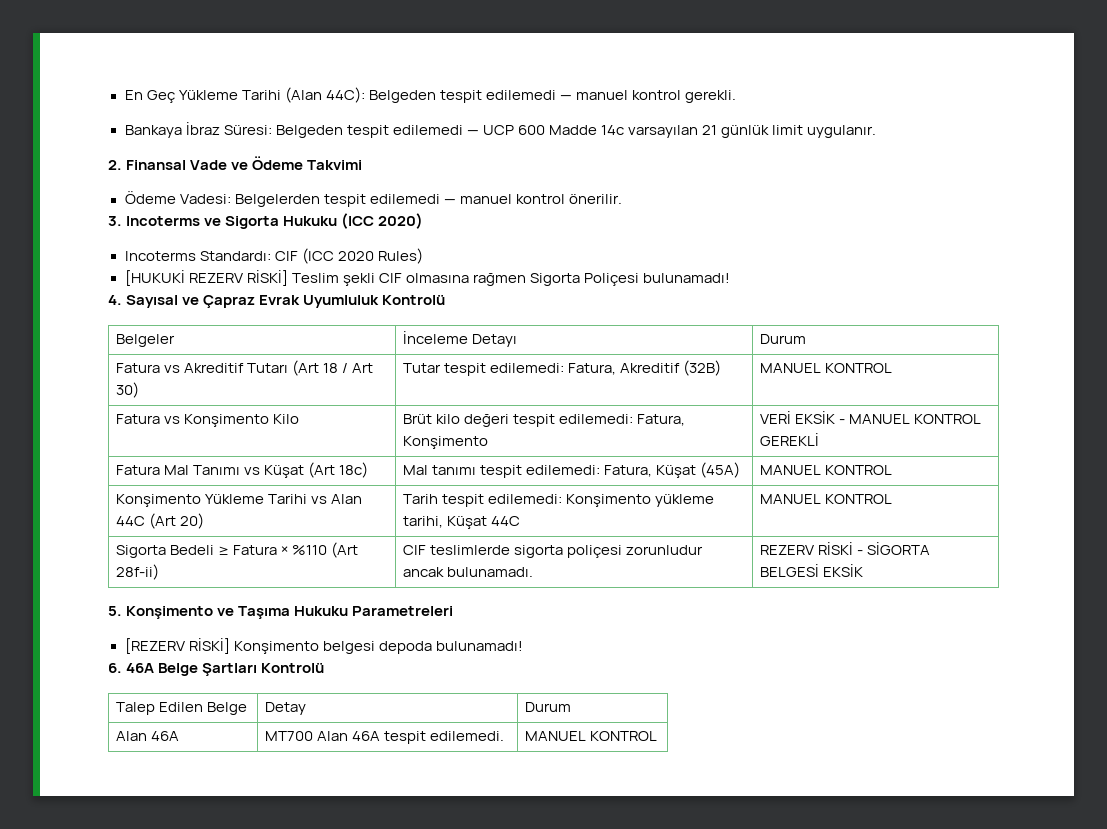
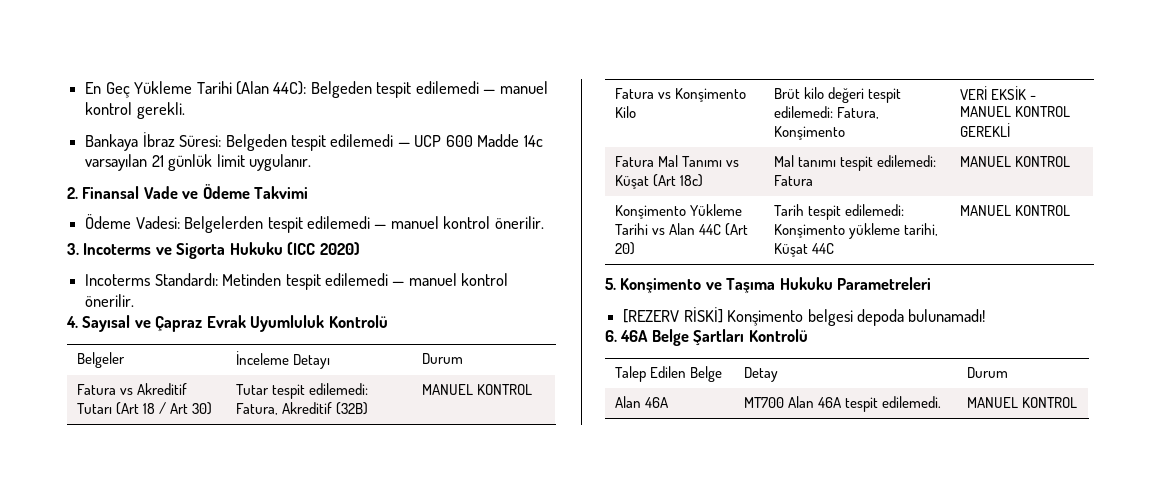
[274,248,423,264] [124,270,730,286] CIF (ICC 2020 Rules) // [HUKUKİ REZERV RİSKİ] Teslim şekli CIF olmasına rağmen Sigorta Poliçesi bulunamadı! -> [222,273,509,290] [85,294,135,307] Metinden tespit edilemedi — manuel kontrol önerilir.
[603,462,740,478] Fatura, Küşat (45A) -> [773,175,813,186] Fatura
[115,542,358,558] [115,564,159,580] [402,545,703,558] [402,567,533,577] [759,542,930,555] [759,564,863,577] // Sigorta Bedeli ≥ Fatura × %110 (Art 28f-ii) | CIF teslimlerde sigorta poliçesi zorunludur ancak bulunamadı. | REZERV RİSKİ - SİGORTA BELGESİ EKSİK -> (1070, 210) none

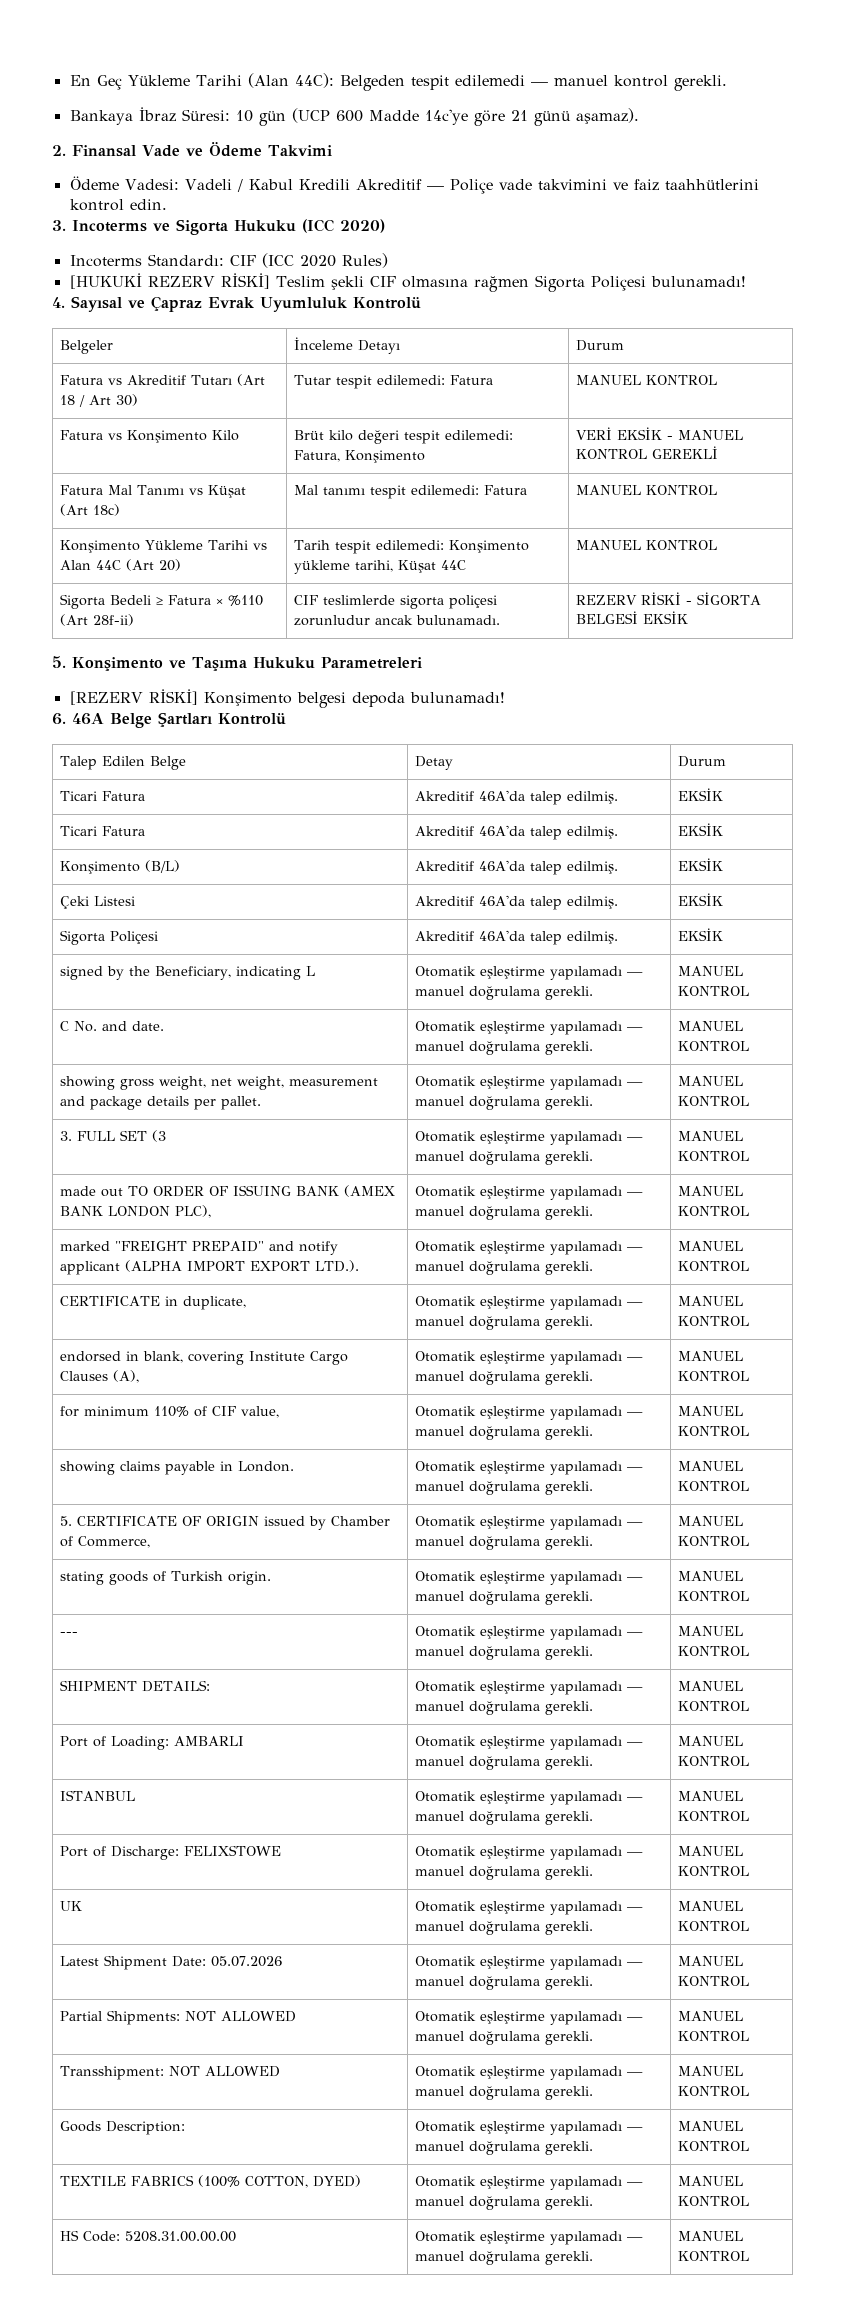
[225,134,543,151] [85,154,311,171] Belgeden tespit edilemedi — UCP 600 Madde 14c varsayılan 21 günlük limit uygulanır. -> [235,108,639,126] 10 gün (UCP 600 Madde 14c'ye göre 21 günü aşamaz).
[184,216,544,233] Belgelerden tespit edilemedi — manuel kontrol önerilir. -> [184,179,759,194] [69,199,167,211] Vadeli / Kabul Kredili Akreditif — Poliçe vade takvimini ve faiz taahhütlerini kontrol edin.
[222,273,509,290] [85,294,135,307] Metinden tespit edilemedi — manuel kontrol önerilir. -> [229,253,388,268] [69,273,746,292] CIF (ICC 2020 Rules) // [HUKUKİ REZERV RİSKİ] Teslim şekli CIF olmasına rağmen Sigorta Poliçesi bulunamadı!
[235,402,368,415] Fatura, Akreditif (32B) -> [450,375,494,385] Fatura
(1070, 210) none -> [60,594,264,609] [60,614,135,626] [294,595,498,609] [294,615,501,626] [576,592,762,605] [576,611,689,624] // Sigorta Bedeli ≥ Fatura × %110 (Art 28f-ii) | CIF teslimlerde sigorta poliçesi zorunludur ancak bulunamadı. | REZERV RİSKİ - SİGORTA BELGESİ EKSİK
[614,396,668,408] [743,396,941,412] Alan 46A | MT700 Alan 46A tespit edilemedi. -> [60,791,146,801] [415,790,619,805] [678,788,724,801] [60,826,146,836] [415,825,619,840] [678,823,724,836] [60,860,181,874] [415,860,619,875] [678,858,724,871] [60,896,136,909] [415,895,619,910] [678,893,724,906] [60,930,159,945] [415,930,619,945] [678,928,724,941] [60,966,316,980] [415,966,644,980] [415,986,594,1000] [678,966,744,976] [678,986,750,996] [60,1021,165,1032] [415,1021,644,1035] [415,1041,594,1055] [678,1021,744,1031] [678,1041,750,1051] [60,1076,379,1090] [60,1096,262,1110] [415,1076,644,1090] [415,1096,594,1110] [678,1076,744,1086] [678,1096,750,1106] [60,1130,167,1142] [415,1131,644,1145] [415,1151,594,1165] [678,1131,744,1141] [678,1151,750,1161] [60,1185,396,1197] [60,1205,212,1218] [415,1186,644,1200] [415,1206,594,1220] [678,1186,744,1196] [678,1206,750,1216] [60,1241,339,1255] [60,1260,360,1275] [415,1241,644,1255] [415,1261,594,1275] [678,1241,744,1251] [678,1261,750,1271] [60,1296,247,1310] [415,1296,644,1310] [415,1316,594,1330] [678,1296,744,1306] [678,1316,750,1326] [60,1351,349,1365] [60,1370,140,1383] [415,1351,644,1365] [415,1371,594,1385] [678,1351,744,1361] [678,1371,750,1381] [60,1406,280,1418] [415,1406,644,1420] [415,1426,594,1440] [678,1406,744,1416] [678,1426,750,1436] [60,1461,295,1475] [415,1461,644,1475] [415,1481,594,1495] [678,1461,744,1471] [678,1481,750,1491] [60,1516,391,1530] [60,1536,151,1548] [415,1516,644,1530] [415,1536,594,1550] [678,1516,744,1526] [678,1536,750,1546] [60,1571,272,1585] [415,1571,644,1585] [415,1591,594,1605] [678,1571,744,1581] [678,1591,750,1601] [60,1632,79,1636] [415,1626,644,1640] [415,1646,594,1660] [678,1626,744,1636] [678,1646,750,1656] [60,1680,211,1692] [415,1681,644,1695] [415,1701,594,1715] [678,1681,744,1691] [678,1701,750,1711] [60,1736,245,1750] [415,1736,644,1750] [415,1756,594,1770] [678,1736,744,1746] [678,1756,750,1766] [60,1790,136,1801] [415,1791,644,1805] [415,1811,594,1825] [678,1791,744,1801] [678,1811,750,1821] [60,1845,282,1860] [415,1846,644,1860] [415,1866,594,1880] [678,1846,744,1856] [678,1866,750,1876] [60,1901,83,1911] [415,1901,644,1915] [415,1921,594,1935] [678,1901,744,1911] [678,1921,750,1931] [60,1955,283,1970] [415,1956,644,1970] [415,1976,594,1990] [678,1956,744,1966] [678,1976,750,1986] [60,2010,297,2025] [415,2011,644,2025] [415,2031,594,2045] [678,2011,744,2021] [678,2031,750,2041] [60,2066,281,2080] [415,2066,644,2080] [415,2086,594,2100] [678,2066,744,2076] [678,2086,750,2096] [60,2121,186,2135] [415,2121,644,2135] [415,2141,594,2155] [678,2121,744,2131] [678,2141,750,2151] [60,2175,362,2188] [415,2176,644,2190] [415,2196,594,2210] [678,2176,744,2186] [678,2196,750,2206] [60,2230,237,2242] [415,2231,644,2245] [415,2251,594,2265] Ticari Fatura | Akreditif 46A'da talep edilmiş. | EKSİK // Ticari Fatura | Akreditif 46A'da talep edilmiş. | EKSİK // Konşimento (B/L) | Akreditif 46A'da talep edilmiş. | EKSİK // Çeki Listesi | Akreditif 46A'da talep edilmiş. | EKSİK // Sigorta Poliçesi | Akreditif 46A'da talep edilmiş. | EKSİK // signed by the Beneficiary, indicating L | Otomatik eşleştirme yapılamadı — manuel doğrulama gerekli. | MANUEL KONTROL // C No. and date. | Otomatik eşleştirme yapılamadı — manuel doğrulama gerekli. | MANUEL KONTROL // showing gross weight, net weight, measurement and package details per pallet. | Otomatik eşleştirme yapılamadı — manuel doğrulama gerekli. | MANUEL KONTROL // 3. FULL SET (3 | Otomatik eşleştirme yapılamadı — manuel doğrulama gerekli. | MANUEL KONTROL // made out TO ORDER OF ISSUING BANK (AMEX BANK LONDON PLC), | Otomatik eşleştirme yapılamadı — manuel doğrulama gerekli. | MANUEL KONTROL // marked "FREIGHT PREPAID" and notify applicant (ALPHA IMPORT EXPORT LTD.). | Otomatik eşleştirme yapılamadı — manuel doğrulama gerekli. | MANUEL KONTROL // CERTIFICATE in duplicate, | Otomatik eşleştirme yapılamadı — manuel doğrulama gerekli. | MANUEL KONTROL // endorsed in blank, covering Institute Cargo Clauses (A), | Otomatik eşleştirme yapılamadı — manuel doğrulama gerekli. | MANUEL KONTROL // for minimum 110% of CIF value, | Otomatik eşleştirme yapılamadı — manuel doğrulama gerekli. | MANUEL KONTROL // showing claims payable in London. | Otomatik eşleştirme yapılamadı — manuel doğrulama gerekli. | MANUEL KONTROL // 5. CERTIFICATE OF ORIGIN issued by Chamber of Commerce, | Otomatik eşleştirme yapılamadı — manuel doğrulama gerekli. | MANUEL KONTROL // stating goods of Turkish origin. | Otomatik eşleştirme yapılamadı — manuel doğrulama gerekli. | MANUEL KONTROL // --- | Otomatik eşleştirme yapılamadı — manuel doğrulama gerekli. | MANUEL KONTROL // SHIPMENT DETAILS: | Otomatik eşleştirme yapılamadı — manuel doğrulama gerekli. | MANUEL KONTROL // Port of Loading: AMBARLI | Otomatik eşleştirme yapılamadı — manuel doğrulama gerekli. | MANUEL KONTROL // ISTANBUL | Otomatik eşleştirme yapılamadı — manuel doğrulama gerekli. | MANUEL KONTROL // Port of Discharge: FELIXSTOWE | Otomatik eşleştirme yapılamadı — manuel doğrulama gerekli. | MANUEL KONTROL // UK | Otomatik eşleştirme yapılamadı — manuel doğrulama gerekli. | MANUEL KONTROL // Latest Shipment Date: 05.07.2026 | Otomatik eşleştirme yapılamadı — manuel doğrulama gerekli. | MANUEL KONTROL // Partial Shipments: NOT ALLOWED | Otomatik eşleştirme yapılamadı — manuel doğrulama gerekli. | MANUEL KONTROL // Transshipment: NOT ALLOWED | Otomatik eşleştirme yapılamadı — manuel doğrulama gerekli. | MANUEL KONTROL // Goods Description: | Otomatik eşleştirme yapılamadı — manuel doğrulama gerekli. | MANUEL KONTROL // TEXTILE FABRICS (100% COTTON, DYED) | Otomatik eşleştirme yapılamadı — manuel doğrulama gerekli. | MANUEL KONTROL // HS Code: 5208.31.00.00.00 | Otomatik eşleştirme yapılamadı — manuel doğrulama gerekli.

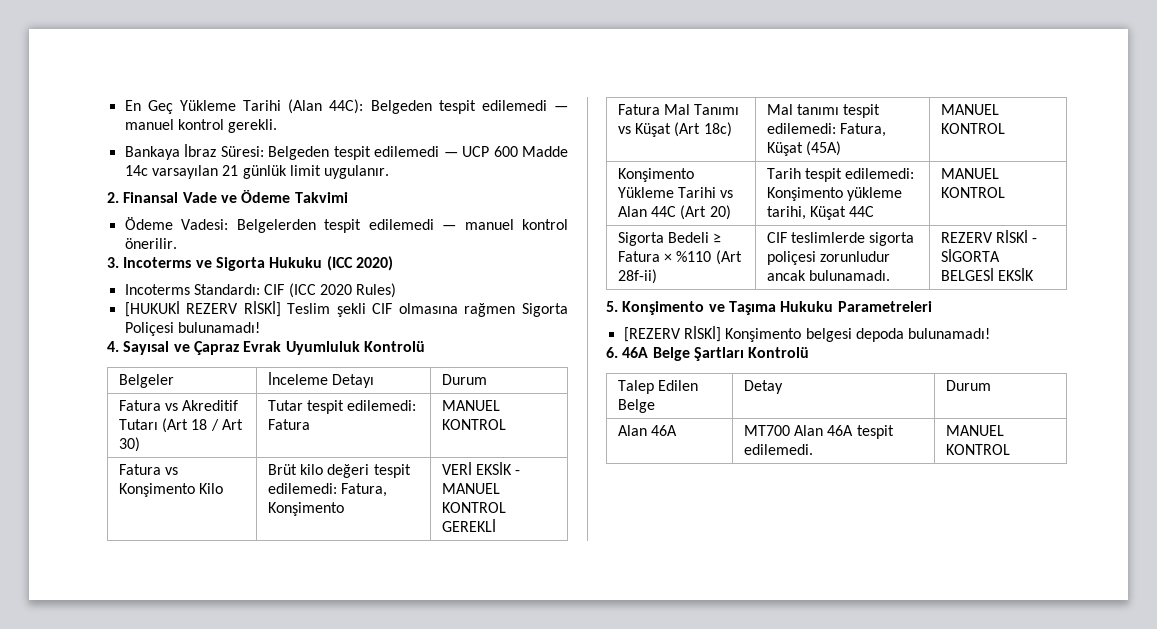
[235,108,639,126] 10 gün (UCP 600 Madde 14c'ye göre 21 günü aşamaz). -> [268,146,568,160] [124,165,390,179] Belgeden tespit edilemedi — UCP 600 Madde 14c varsayılan 21 günlük limit uygulanır.
[184,179,759,194] [69,199,167,211] Vadeli / Kabul Kredili Akreditif — Poliçe vade takvimini ve faiz taahhütlerini kontrol edin. -> [236,219,568,233] [124,238,177,249] Belgelerden tespit edilemedi — manuel kontrol önerilir.
[484,485,528,495] Fatura -> [840,123,887,137] [766,141,842,156] Fatura, Küşat (45A)
[60,791,146,801] [415,790,619,805] [678,788,724,801] [60,826,146,836] [415,825,619,840] [678,823,724,836] [60,860,181,874] [415,860,619,875] [678,858,724,871] [60,896,136,909] [415,895,619,910] [678,893,724,906] [60,930,159,945] [415,930,619,945] [678,928,724,941] [60,966,316,980] [415,966,644,980] [415,986,594,1000] [678,966,744,976] [678,986,750,996] [60,1021,165,1032] [415,1021,644,1035] [415,1041,594,1055] [678,1021,744,1031] [678,1041,750,1051] [60,1076,379,1090] [60,1096,262,1110] [415,1076,644,1090] [415,1096,594,1110] [678,1076,744,1086] [678,1096,750,1106] [60,1130,167,1142] [415,1131,644,1145] [415,1151,594,1165] [678,1131,744,1141] [678,1151,750,1161] [60,1185,396,1197] [60,1205,212,1218] [415,1186,644,1200] [415,1206,594,1220] [678,1186,744,1196] [678,1206,750,1216] [60,1241,339,1255] [60,1260,360,1275] [415,1241,644,1255] [415,1261,594,1275] [678,1241,744,1251] [678,1261,750,1271] [60,1296,247,1310] [415,1296,644,1310] [415,1316,594,1330] [678,1296,744,1306] [678,1316,750,1326] [60,1351,349,1365] [60,1370,140,1383] [415,1351,644,1365] [415,1371,594,1385] [678,1351,744,1361] [678,1371,750,1381] [60,1406,280,1418] [415,1406,644,1420] [415,1426,594,1440] [678,1406,744,1416] [678,1426,750,1436] [60,1461,295,1475] [415,1461,644,1475] [415,1481,594,1495] [678,1461,744,1471] [678,1481,750,1491] [60,1516,391,1530] [60,1536,151,1548] [415,1516,644,1530] [415,1536,594,1550] [678,1516,744,1526] [678,1536,750,1546] [60,1571,272,1585] [415,1571,644,1585] [415,1591,594,1605] [678,1571,744,1581] [678,1591,750,1601] [60,1632,79,1636] [415,1626,644,1640] [415,1646,594,1660] [678,1626,744,1636] [678,1646,750,1656] [60,1680,211,1692] [415,1681,644,1695] [415,1701,594,1715] [678,1681,744,1691] [678,1701,750,1711] [60,1736,245,1750] [415,1736,644,1750] [415,1756,594,1770] [678,1736,744,1746] [678,1756,750,1766] [60,1790,136,1801] [415,1791,644,1805] [415,1811,594,1825] [678,1791,744,1801] [678,1811,750,1821] [60,1845,282,1860] [415,1846,644,1860] [415,1866,594,1880] [678,1846,744,1856] [678,1866,750,1876] [60,1901,83,1911] [415,1901,644,1915] [415,1921,594,1935] [678,1901,744,1911] [678,1921,750,1931] [60,1955,283,1970] [415,1956,644,1970] [415,1976,594,1990] [678,1956,744,1966] [678,1976,750,1986] [60,2010,297,2025] [415,2011,644,2025] [415,2031,594,2045] [678,2011,744,2021] [678,2031,750,2041] [60,2066,281,2080] [415,2066,644,2080] [415,2086,594,2100] [678,2066,744,2076] [678,2086,750,2096] [60,2121,186,2135] [415,2121,644,2135] [415,2141,594,2155] [678,2121,744,2131] [678,2141,750,2151] [60,2175,362,2188] [415,2176,644,2190] [415,2196,594,2210] [678,2176,744,2186] [678,2196,750,2206] [60,2230,237,2242] [415,2231,644,2245] [415,2251,594,2265] Ticari Fatura | Akreditif 46A'da talep edilmiş. | EKSİK // Ticari Fatura | Akreditif 46A'da talep edilmiş. | EKSİK // Konşimento (B/L) | Akreditif 46A'da talep edilmiş. | EKSİK // Çeki Listesi | Akreditif 46A'da talep edilmiş. | EKSİK // Sigorta Poliçesi | Akreditif 46A'da talep edilmiş. | EKSİK // signed by the Beneficiary, indicating L | Otomatik eşleştirme yapılamadı — manuel doğrulama gerekli. | MANUEL KONTROL // C No. and date. | Otomatik eşleştirme yapılamadı — manuel doğrulama gerekli. | MANUEL KONTROL // showing gross weight, net weight, measurement and package details per pallet. | Otomatik eşleştirme yapılamadı — manuel doğrulama gerekli. | MANUEL KONTROL // 3. FULL SET (3 | Otomatik eşleştirme yapılamadı — manuel doğrulama gerekli. | MANUEL KONTROL // made out TO ORDER OF ISSUING BANK (AMEX BANK LONDON PLC), | Otomatik eşleştirme yapılamadı — manuel doğrulama gerekli. | MANUEL KONTROL // marked "FREIGHT PREPAID" and notify applicant (ALPHA IMPORT EXPORT LTD.). | Otomatik eşleştirme yapılamadı — manuel doğrulama gerekli. | MANUEL KONTROL // CERTIFICATE in duplicate, | Otomatik eşleştirme yapılamadı — manuel doğrulama gerekli. | MANUEL KONTROL // endorsed in blank, covering Institute Cargo Clauses (A), | Otomatik eşleştirme yapılamadı — manuel doğrulama gerekli. | MANUEL KONTROL // for minimum 110% of CIF value, | Otomatik eşleştirme yapılamadı — manuel doğrulama gerekli. | MANUEL KONTROL // showing claims payable in London. | Otomatik eşleştirme yapılamadı — manuel doğrulama gerekli. | MANUEL KONTROL // 5. CERTIFICATE OF ORIGIN issued by Chamber of Commerce, | Otomatik eşleştirme yapılamadı — manuel doğrulama gerekli. | MANUEL KONTROL // stating goods of Turkish origin. | Otomatik eşleştirme yapılamadı — manuel doğrulama gerekli. | MANUEL KONTROL // --- | Otomatik eşleştirme yapılamadı — manuel doğrulama gerekli. | MANUEL KONTROL // SHIPMENT DETAILS: | Otomatik eşleştirme yapılamadı — manuel doğrulama gerekli. | MANUEL KONTROL // Port of Loading: AMBARLI | Otomatik eşleştirme yapılamadı — manuel doğrulama gerekli. | MANUEL KONTROL // ISTANBUL | Otomatik eşleştirme yapılamadı — manuel doğrulama gerekli. | MANUEL KONTROL // Port of Discharge: FELIXSTOWE | Otomatik eşleştirme yapılamadı — manuel doğrulama gerekli. | MANUEL KONTROL // UK | Otomatik eşleştirme yapılamadı — manuel doğrulama gerekli. | MANUEL KONTROL // Latest Shipment Date: 05.07.2026 | Otomatik eşleştirme yapılamadı — manuel doğrulama gerekli. | MANUEL KONTROL // Partial Shipments: NOT ALLOWED | Otomatik eşleştirme yapılamadı — manuel doğrulama gerekli. | MANUEL KONTROL // Transshipment: NOT ALLOWED | Otomatik eşleştirme yapılamadı — manuel doğrulama gerekli. | MANUEL KONTROL // Goods Description: | Otomatik eşleştirme yapılamadı — manuel doğrulama gerekli. | MANUEL KONTROL // TEXTILE FABRICS (100% COTTON, DYED) | Otomatik eşleştirme yapılamadı — manuel doğrulama gerekli. | MANUEL KONTROL // HS Code: 5208.31.00.00.00 | Otomatik eşleştirme yapılamadı — manuel doğrulama gerekli. -> [617,425,678,436] [743,425,894,439] [743,444,813,455] Alan 46A | MT700 Alan 46A tespit edilemedi.

